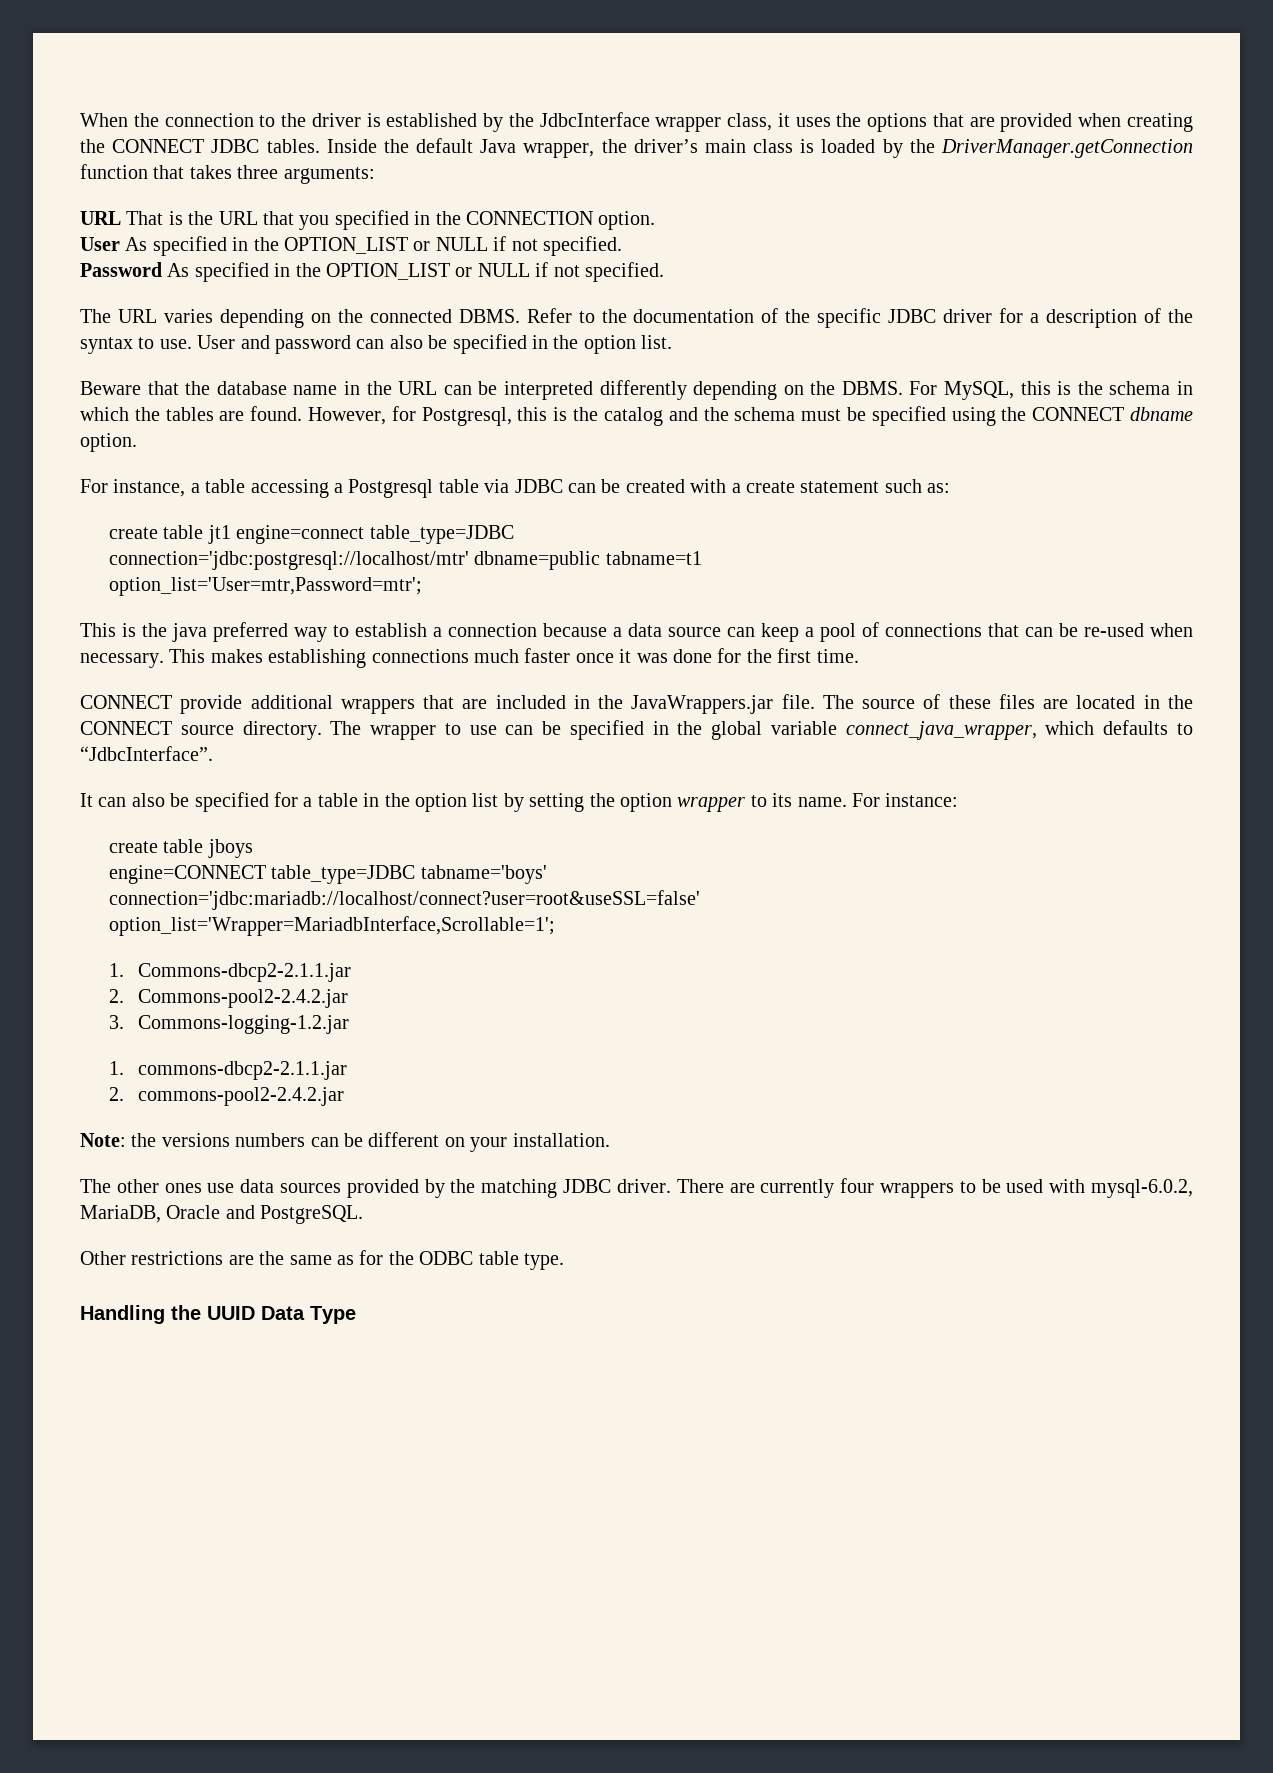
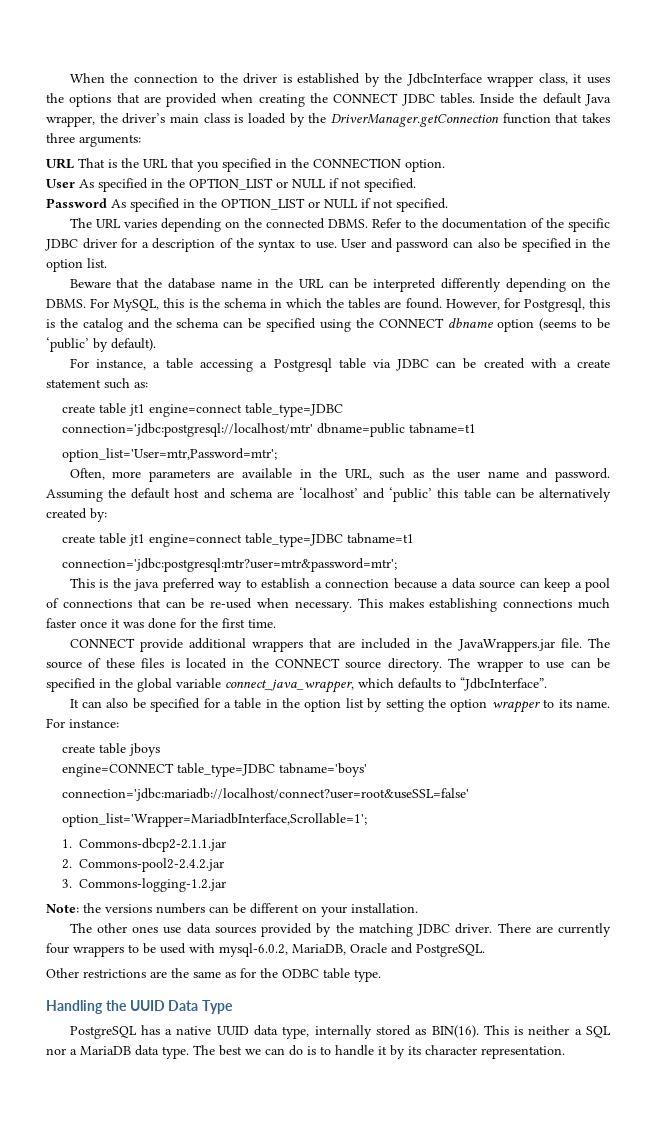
[801,409,842,421] must -> [223,321,244,328] can
[80,433,137,452] option. -> [497,318,610,332] [46,337,156,352] option (seems to be ‘public’ by default).
(422, 586) none -> [69,468,611,482] [46,487,612,502] [46,508,107,522] [62,533,415,547] [62,558,398,572] // Often, more parameters are available in the URL, such as the user name and password. Assuming the default host and schema are ‘localhost’ and ‘public’ this table can be alternatively created by: // create table jt1 engine=connect table_type=JDBC tabname=t1 // connection='jdbc:postgresql:mtr?user=mtr&password=mtr';
[1043,699,1069,709] are -> [170,659,180,668] is
[108,1061,347,1080] [108,1087,344,1106] // 1. commons-dbcp2-2.1.1.jar // 2. commons-pool2-2.4.2.jar -> (227, 885) none
(356, 1315) none -> [69,1025,611,1039] [46,1045,565,1059] // PostgreSQL has a native UUID data type, internally stored as BIN(16). This is neither a SQL nor a MariaDB data type. The best we can do is to handle it by its character representation.

